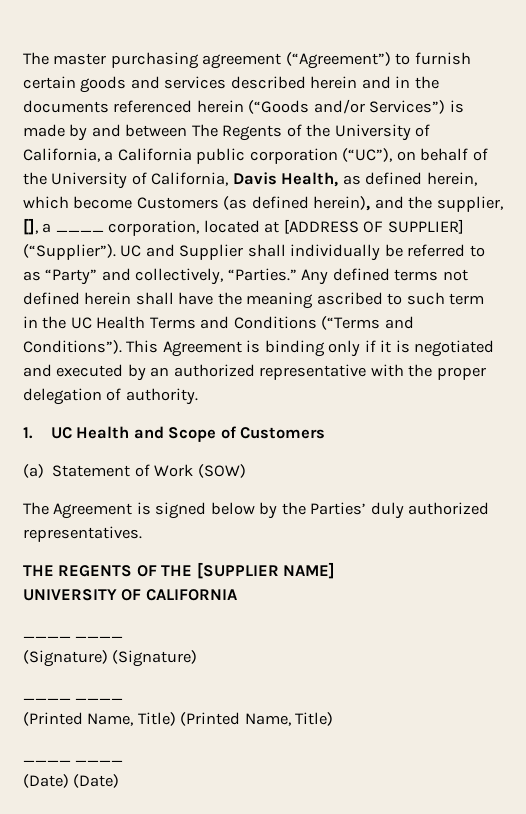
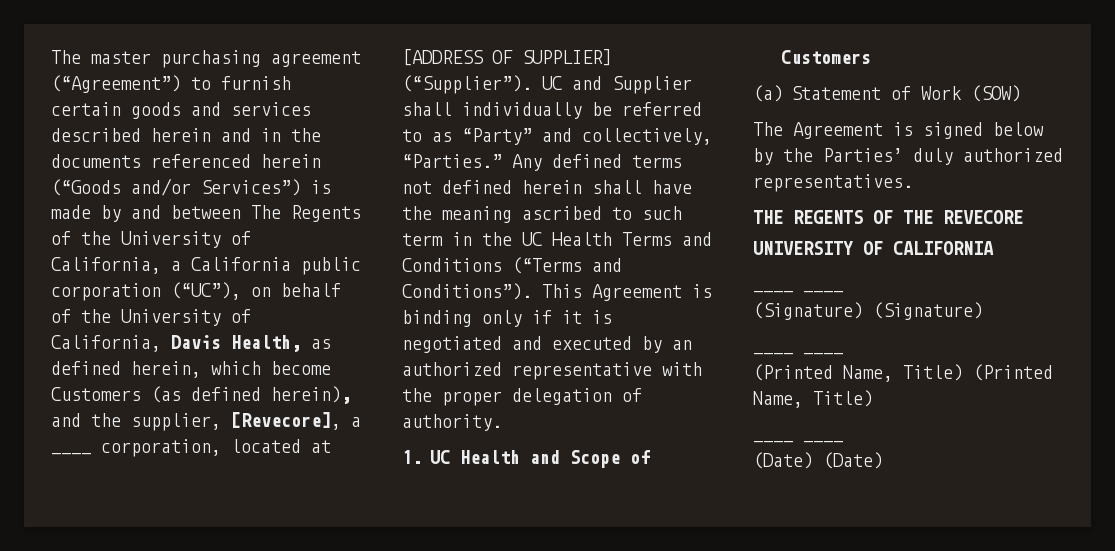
[23,218,38,235] [], -> [231,412,341,430] [Revecore],
[196,562,336,579] [SUPPLIER NAME] -> [943,210,1023,224] REVECORE

